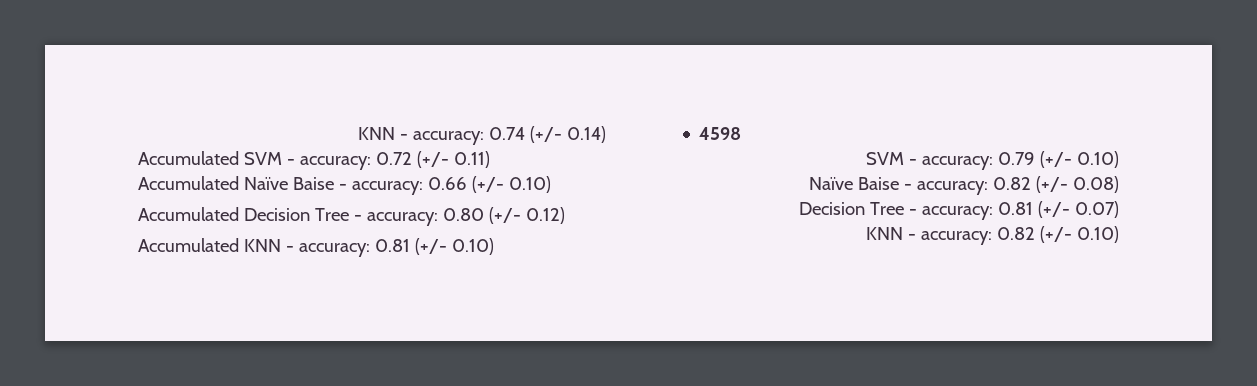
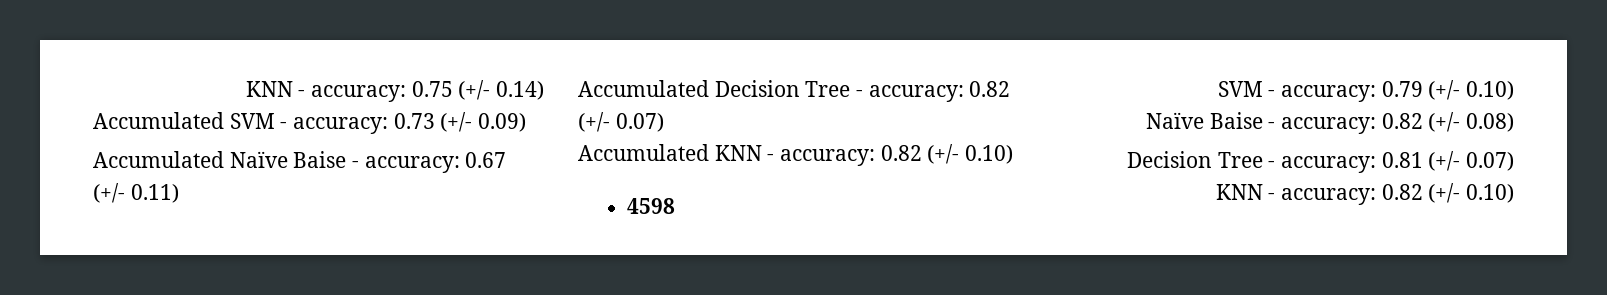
[358,127,526,145] KNN - accuracy: 0.74 -> [245,81,453,102] KNN - accuracy: 0.75
[375,151,490,168] 0.72 (+/- 0.11) -> [393,112,527,132] 0.73 (+/- 0.09)
[427,176,551,193] 0.66 (+/- 0.10) -> [465,152,507,168] [93,183,179,203] 0.67 (+/- 0.11)
[442,207,565,224] 0.80 (+/- 0.12) -> [969,81,1011,97] [578,112,664,132] 0.82 (+/- 0.07)
[374,239,410,252] 0.81 -> [880,145,922,161] 0.82

